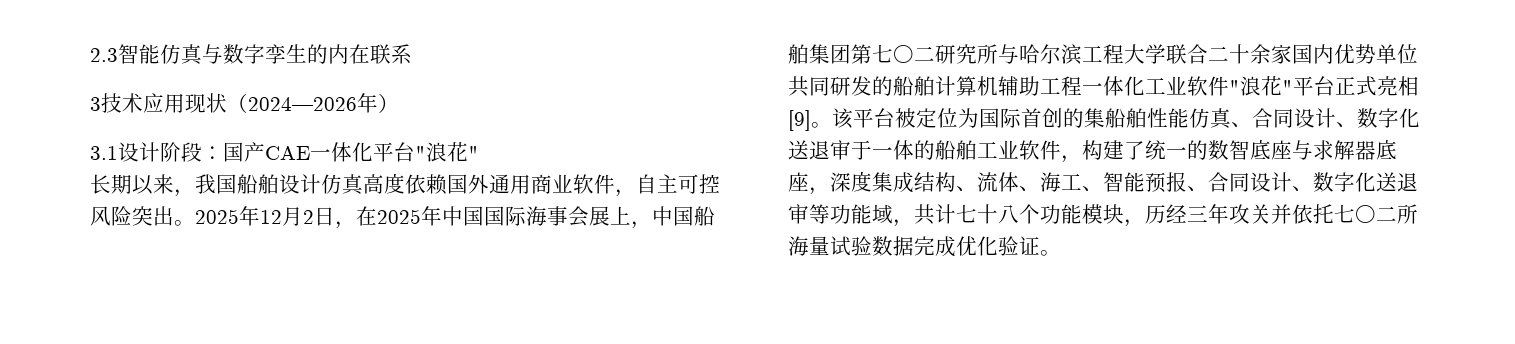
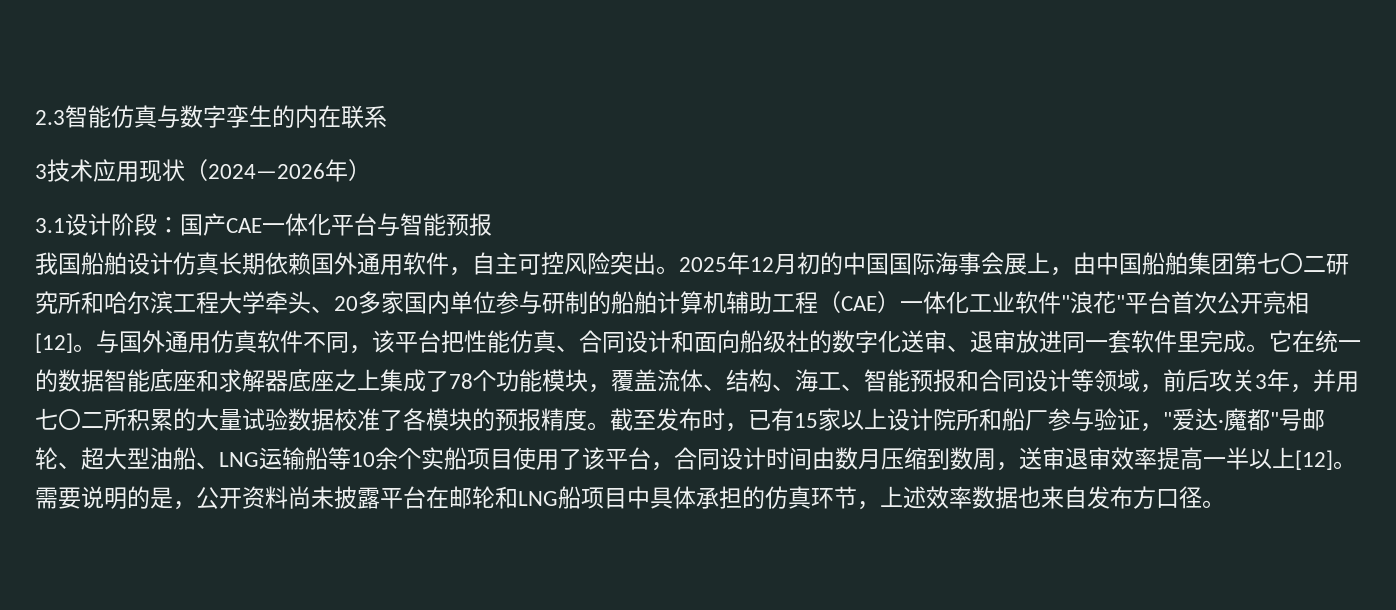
[415,142,479,162] [90,174,195,197] "浪花" // 长期以来， -> [377,213,492,236] 与智能预报 //
[363,173,405,194] 高度 -> [219,252,265,275] 长期
[531,174,573,194] 商业 -> (403, 264) none
[303,206,442,229] 2日，在2025年 -> [797,252,843,275] 初的
(652, 225) none -> [1073,252,1096,275] 由
[998,44,1019,64] 与 -> [81,291,104,314] 和
[1166,44,1418,64] [788,76,872,97] 联合二十余家国内优势单位共同研发 -> [265,291,588,314] 牵头、20多家国内单位参与研制
(1082, 86) none -> [818,291,900,313] （CAE）
[1335,76,1419,96] [788,108,1147,131] 正式亮相[9]。该平台被定位为国际首创的集船舶 -> [1171,291,1309,314] [35,330,464,354] 首次公开亮相[12]。与国外通用仿真软件不同，该平台把
[1336,108,1420,128] [788,140,1397,163] [788,171,1019,195] 、数字化送退审于一体的船舶工业软件，构建了统一的数智底座与求解器底座，深度集成结构、流体 -> [671,330,1361,353] [35,369,772,393] 和面向船级社的数字化送审、退审放进同一套软件里完成。它在统一的数据智能底座和求解器底座之上集成了78个功能模块，覆盖流体、结构
[1187,172,1418,192] [788,204,1418,227] [788,236,1040,257] 、合同设计、数字化送退审等功能域，共计七十八个功能模块，历经三年攻关并依托七〇二所海量试验数据完成优化验证 -> [956,369,1359,393] [35,408,1325,432] [35,447,1356,471] [35,486,1202,510] 和合同设计等领域，前后攻关3年，并用七〇二所积累的大量试验数据校准了各模块的预报精度。截至发布时，已有15家以上设计院所和船厂参与验证，"爱达·魔都"号邮轮、超大型油船、LNG运输船等10余个实船项目使用了该平台，合同设计时间由数月压缩到数周，送审退审效率提高一半以上[12]。需要说明的是，公开资料尚未披露平台在邮轮和LNG船项目中具体承担的仿真环节，上述效率数据也来自发布方口径

